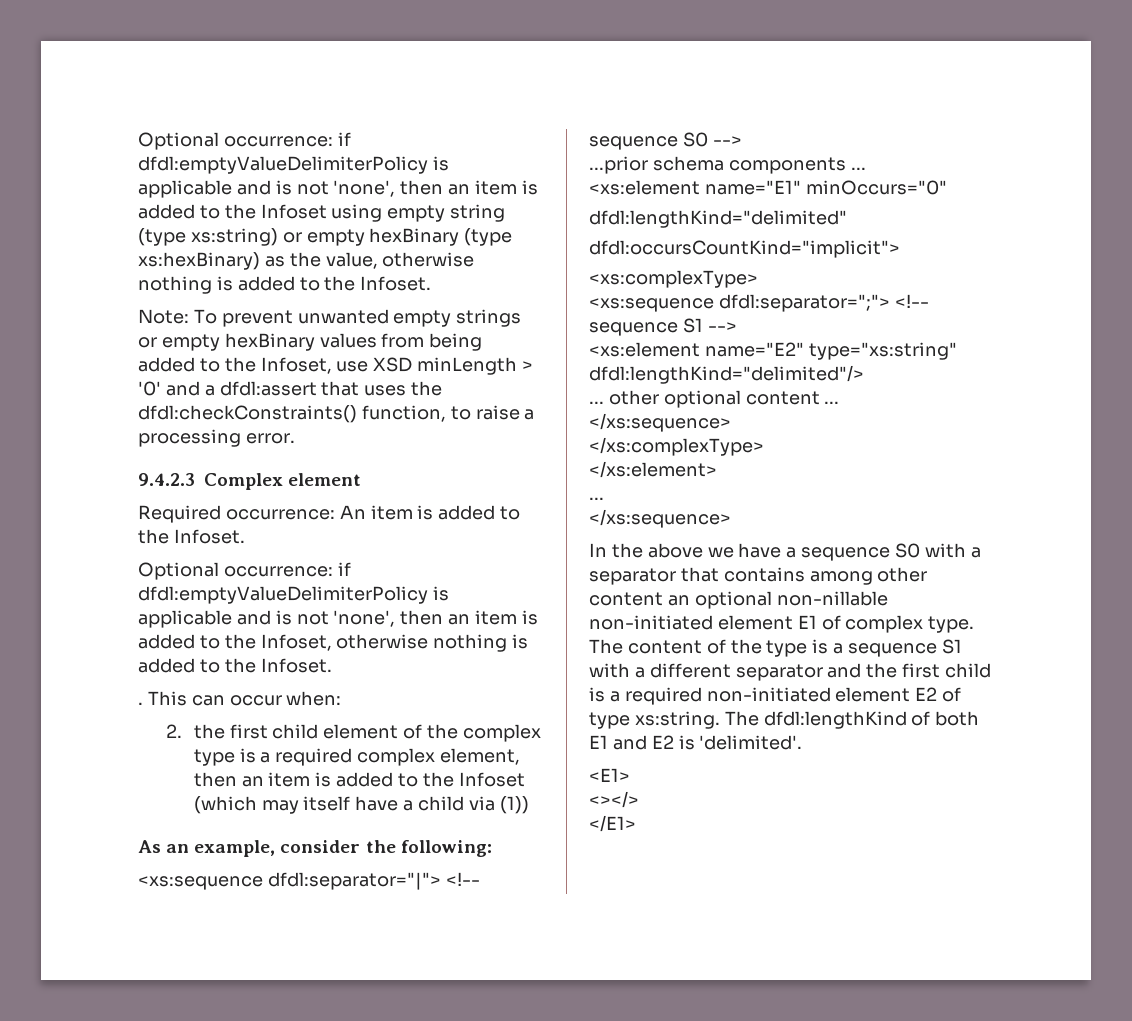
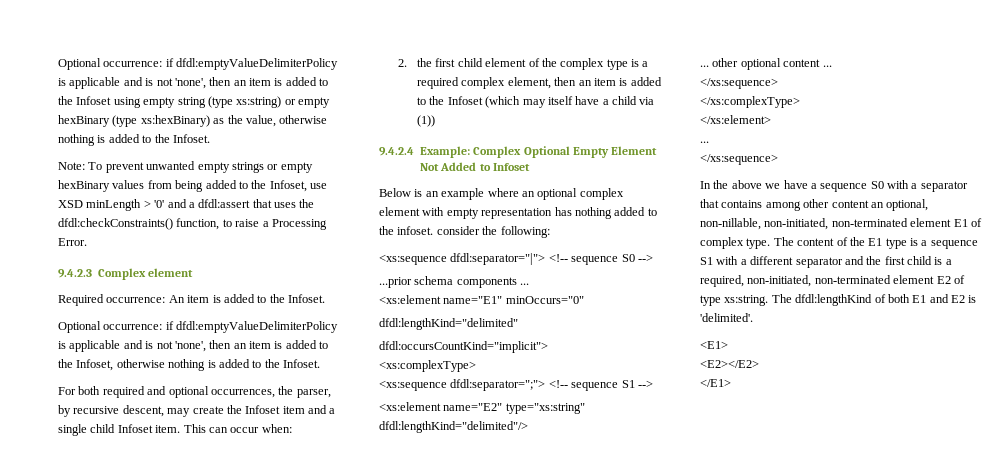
[138,429,295,447] processing error. -> [271,219,327,230] [58,238,87,246] Processing Error.
[138,702,143,705] . -> [58,386,331,398] [58,405,336,417] [58,424,181,436] For both required and optional occurrences, the parser, by recursive descent, may create the Infoset item and a single child Infoset item.
[138,840,276,857] As an example, -> [379,146,658,158] [420,162,530,171] [379,188,624,200] [379,207,657,219] [379,226,434,235] 9.4.2.4 Example: Complex Optional Empty Element Not Added to Infoset // Below is an example where an optional complex element with empty representation has nothing added to the infoset.
[694,591,888,609] [589,615,713,630] optional non-nillable non-initiated -> [886,199,929,211] [700,218,908,230] optional, non-nillable, non-initiated, non-terminated
(762, 646) none -> [868,238,883,246] E1
[624,687,831,705] required non-initiated -> [700,275,891,287] required, non-initiated, non-terminated
[589,791,639,808] <></> -> [700,360,759,368] <E2></E2>

